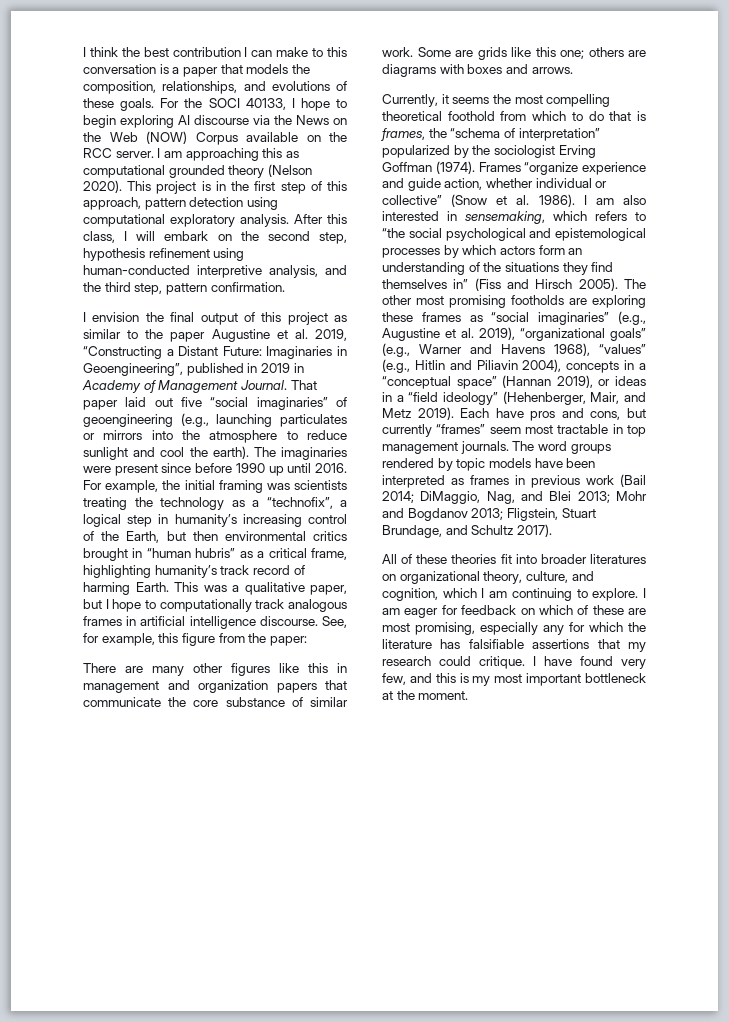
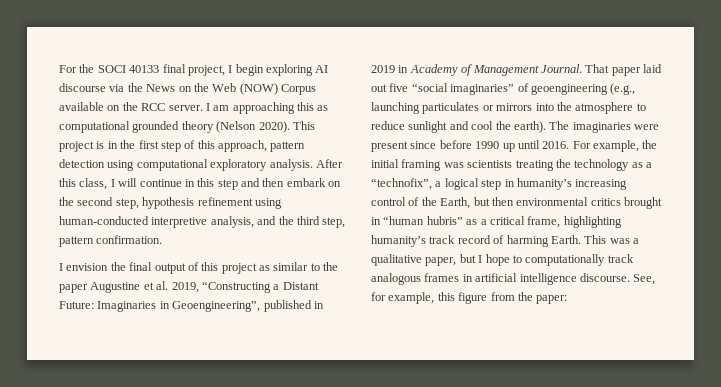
[83,47,347,57] [83,64,310,77] [83,81,347,94] [83,98,347,111] I think the best contribution I can make to this conversation is a paper that models the composition, relationships, and evolutions of these goals. For the SOCI 40133, I hope to -> [59,64,233,76] For the SOCI 40133 final project, I
(156, 236) none -> [139,178,285,190] continue in this step and then
[83,663,347,676] [83,680,347,693] [83,697,348,707] [382,47,646,60] [382,64,573,77] [382,94,611,107] [382,111,646,121] [381,128,600,141] [382,145,596,158] [382,161,646,175] [382,178,608,191] [382,194,646,207] [382,211,646,224] [382,228,646,241] [382,245,583,258] [382,262,614,275] [382,278,646,291] [382,295,646,308] [382,311,646,325] [382,327,646,341] [382,343,646,357] [382,359,646,373] [382,375,646,389] [382,391,646,405] [382,407,646,421] [382,424,646,437] [382,441,611,454] [382,458,596,471] [382,474,646,488] [382,491,647,504] [382,508,596,521] [382,524,552,538] [382,554,646,564] [382,571,594,584] [382,588,646,601] [382,605,646,618] [382,622,646,635] [382,639,646,652] [382,656,646,669] [382,673,646,686] [382,690,469,700] // There are many other figures like this in management and organization papers that communicate the core substance of similar work. Some are grids like this one; others are diagrams with boxes and arrows. // Currently, it seems the most compelling theoretical foothold from which to do that is frames, the “schema of interpretation” popularized by the sociologist Erving Goffman (1974). Frames “organize experience and guide action, whether individual or collective” (Snow et al. 1986). I am also interested in sensemaking, which refers to “the social psychological and epistemological processes by which actors form an understanding of the situations they find themselves in” (Fiss and Hirsch 2005). The other most promising footholds are exploring these frames as “social imaginaries” (e.g., Augustine et al. 2019), “organizational goals” (e.g., Warner and Havens 1968), “values” (e.g., Hitlin and Piliavin 2004), concepts in a “conceptual space” (Hannan 2019), or ideas in a “field ideology” (Hehenberger, Mair, and Metz 2019). Each have pros and cons, but currently “frames” seem most tractable in top management journals. The word groups rendered by topic models have been interpreted as frames in previous work (Bail 2014; DiMaggio, Nag, and Blei 2013; Mohr and Bogdanov 2013; Fligstein, Stuart Brundage, and Schultz 2017). // All of these theories fit into broader literatures on organizational theory, culture, and cognition, which I am continuing to explore. I am eager for feedback on which of these are most promising, especially any for which the literature has falsifiable assertions that my research could critique. I have found very few, and this is my most important bottleneck at the moment. -> (568, 299) none

